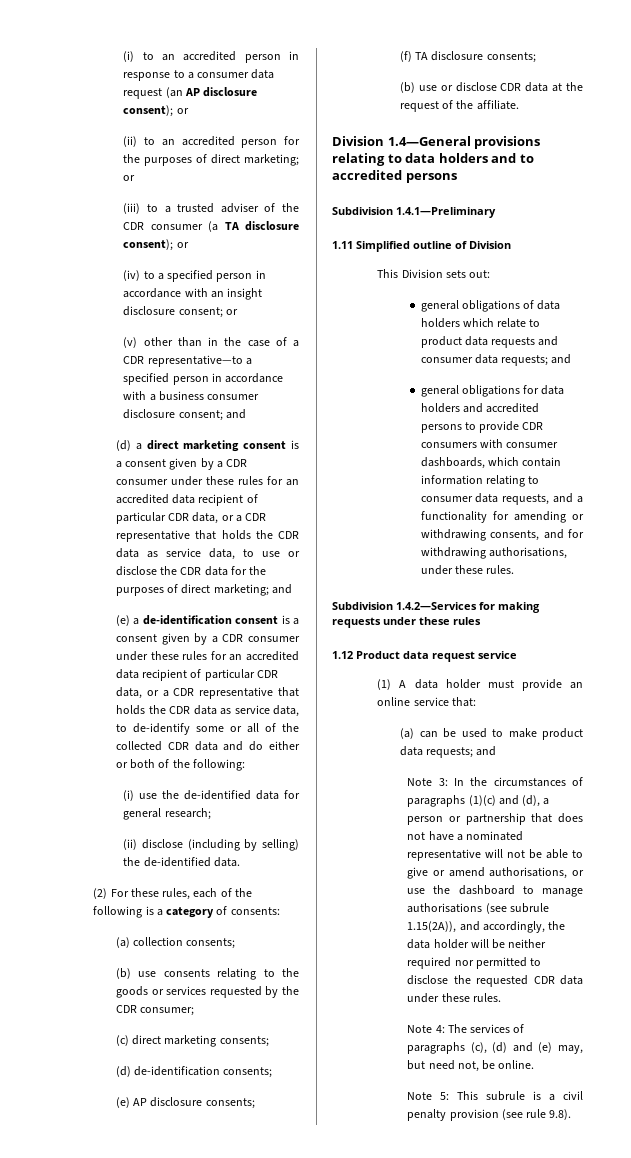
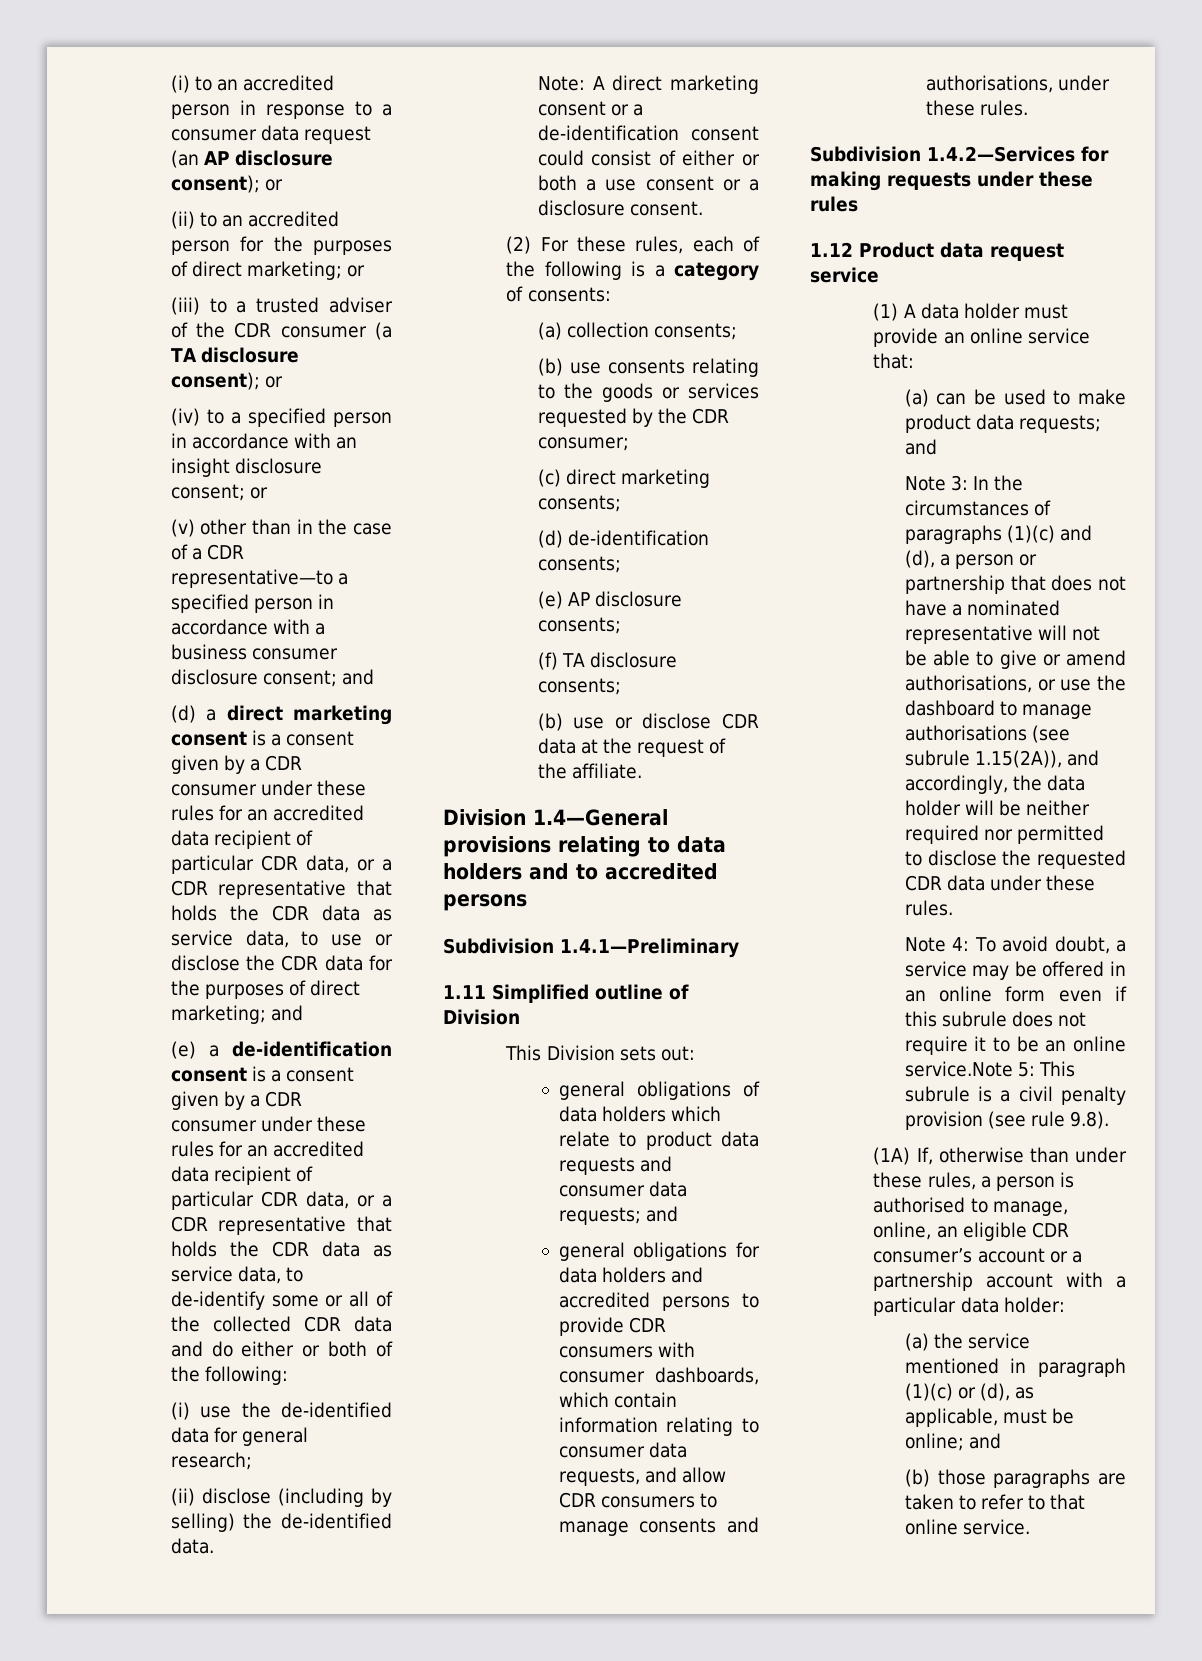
(240, 862) none -> [537,75,760,94] [537,101,644,116] [537,125,759,141] [537,150,760,166] [537,175,759,191] [537,200,703,216] // Note: A direct marketing consent or a de-identification consent could consist of either or both a use consent or a disclosure consent.
[577,496,583,503] [420,511,584,523] [420,529,584,541] [420,547,486,559] a functionality for amending or withdrawing consents, and for withdrawing -> [681,1467,726,1483] [558,1492,717,1508] [558,1517,759,1536] allow CDR consumers to manage consents and
[447,1024,525,1033] [407,1042,583,1054] [407,1060,535,1072] [407,1092,433,1100] The services of paragraphs (c), (d) and (e) may, but need not, be online. // Note -> [974,936,1126,954] [904,961,1126,980] [904,986,1127,1002] [904,1011,1087,1027] [904,1036,1126,1055] [904,1061,1013,1077] To avoid doubt, a service may be offered in an online form even if this subrule does not require it to be an online service.Note
(572, 1114) none -> [873,1147,1127,1165] [873,1172,1074,1191] [873,1197,1068,1216] [873,1222,1069,1241] [873,1248,1082,1263] [873,1272,1126,1291] [873,1297,1065,1316] [904,1333,1031,1351] [904,1358,1126,1377] [904,1383,1035,1401] [904,1408,1075,1427] [904,1433,1001,1451] [904,1469,1126,1488] [904,1494,1086,1510] [904,1519,1030,1535] // (1A) If, otherwise than under these rules, a person is authorised to manage, online, an eligible CDR consumer’s account or a partnership account with a particular data holder: // (a) the service mentioned in paragraph (1)(c) or (d), as applicable, must be online; and // (b) those paragraphs are taken to refer to that online service.

